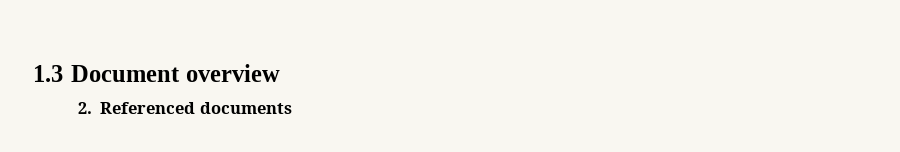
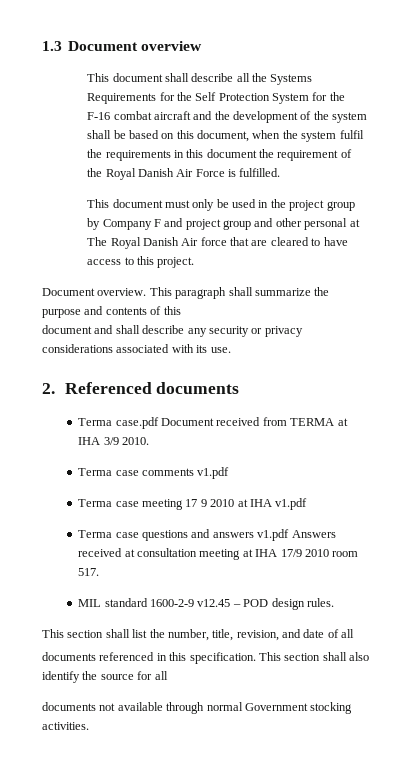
[77,102,292,114] 2. Referenced documents -> [87,73,313,85] [87,92,345,104] [87,111,368,123] [87,130,364,142] [87,149,352,161] [87,168,281,180] [87,199,355,211] [87,218,360,230] [87,237,348,249] [87,256,195,268] [42,287,330,299] [42,306,181,318] [42,325,303,337] [42,344,231,353] [42,382,240,394] [78,417,348,429] [78,437,150,445] [78,467,230,479] [78,498,308,510] [78,529,336,541] [78,548,359,560] [78,568,100,576] [78,598,334,610] [42,629,355,641] [42,652,369,664] [42,671,168,683] [42,702,353,714] [42,722,89,730] This document shall describe all the Systems Requirements for the Self Protection System for the F-16 combat aircraft and the development of the system shall be based on this document, when the system fulfil the requirements in this document the requirement of the Royal Danish Air Force is fulfilled. // This document must only be used in the project group by Company F and project group and other personal at The Royal Danish Air force that are cleared to have access to this project. // Document overview. This paragraph shall summarize the purpose and contents of this // document and shall describe any security or privacy considerations associated with its use. // 2. Referenced documents // Terma case.pdf Document received from TERMA at IHA 3/9 2010. // Terma case comments v1.pdf // Terma case meeting 17 9 2010 at IHA v1.pdf // Terma case questions and answers v1.pdf Answers received at consultation meeting at IHA 17/9 2010 room 517. // MIL standard 1600-2-9 v12.45 – POD design rules. // This section shall list the number, title, revision, and date of all // documents referenced in this specification. This section shall also identify the source for all // documents not available through normal Government stocking activities.

